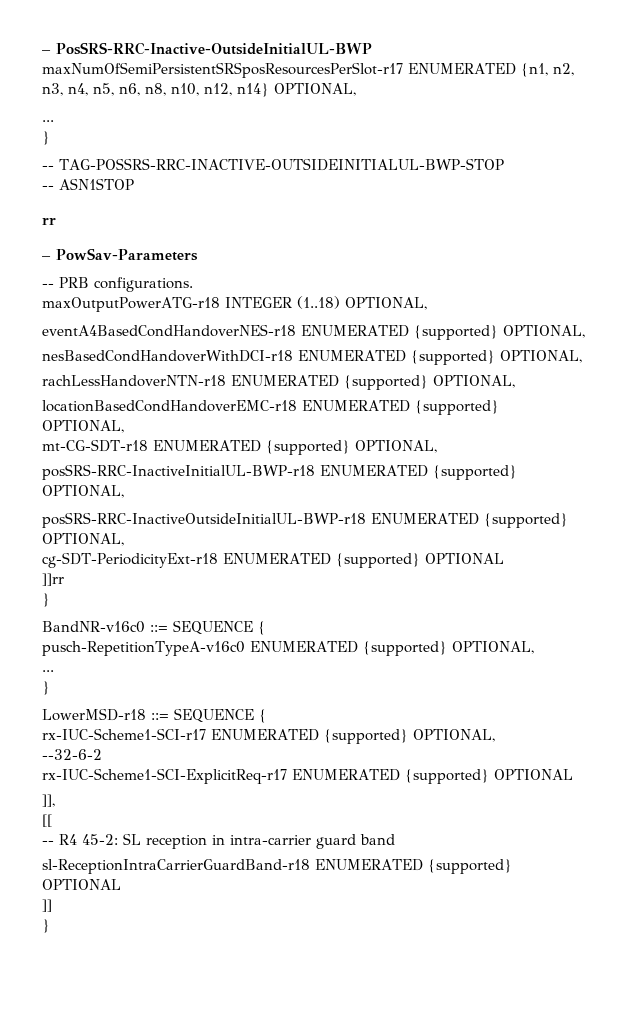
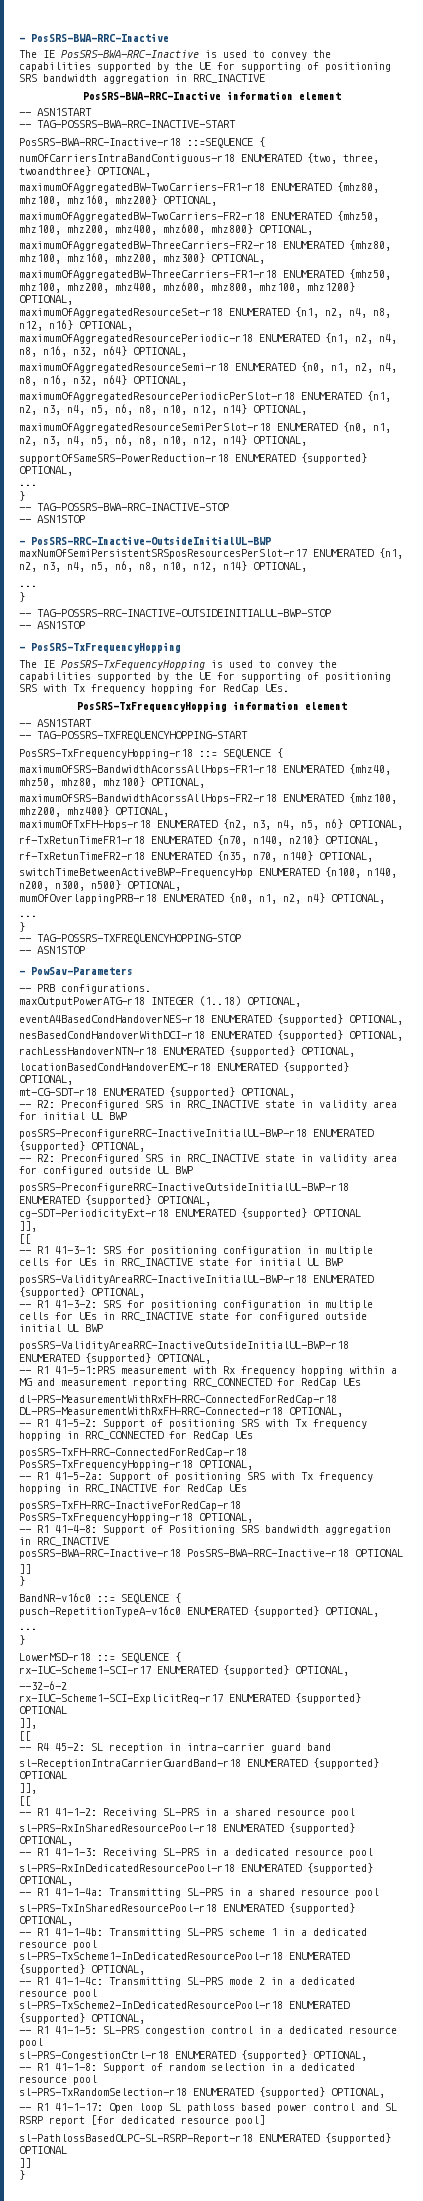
[42,50,51,54] – -> [19,33,169,42] [19,50,331,60] [19,62,391,72] [19,74,265,84] [82,91,341,100] [19,108,92,116] [19,120,236,128] [19,137,265,148] [19,153,379,164] [19,166,151,177] [19,182,379,193] [19,195,217,206] [19,211,379,222] [19,224,313,235] [19,240,391,251] [19,253,265,264] [19,269,391,280] [19,282,355,293] [19,295,73,305] [19,307,391,318] [19,320,133,331] [19,333,397,344] [19,346,187,357] [19,362,397,373] [19,375,187,386] [19,391,391,402] [19,404,307,415] [19,422,391,433] [19,435,307,446] [19,453,367,464] [19,466,73,476] [19,484,37,486] [19,491,25,501] [19,503,229,511] [19,515,85,523] [19,540,25,545] – PosSRS-BWA-RRC-Inactive // The IE PosSRS-BWA-RRC-Inactive is used to convey the capabilities supported by the UE for supporting of positioning SRS bandwidth aggregation in RRC_INACTIVE // PosSRS-BWA-RRC-Inactive information element // -- ASN1START // -- TAG-POSSRS-BWA-RRC-INACTIVE-START // PosSRS-BWA-RRC-Inactive-r18 ::=SEQUENCE { // numOfCarriersIntraBandContiguous-r18 ENUMERATED {two, three, twoandthree} OPTIONAL, // maximumOfAggregatedBW-TwoCarriers-FR1-r18 ENUMERATED {mhz80, mhz100, mhz160, mhz200} OPTIONAL, // maximumOfAggregatedBW-TwoCarriers-FR2-r18 ENUMERATED {mhz50, mhz100, mhz200, mhz400, mhz600, mhz800} OPTIONAL, // maximumOfAggregatedBW-ThreeCarriers-FR2-r18 ENUMERATED {mhz80, mhz100, mhz160, mhz200, mhz300} OPTIONAL, // maximumOfAggregatedBW-ThreeCarriers-FR1-r18 ENUMERATED {mhz50, mhz100, mhz200, mhz400, mhz600, mhz800, mhz100, mhz1200} OPTIONAL, // maximumOfAggregatedResourceSet-r18 ENUMERATED {n1, n2, n4, n8, n12, n16} OPTIONAL, // maximumOfAggregatedResourcePeriodic-r18 ENUMERATED {n1, n2, n4, n8, n16, n32, n64} OPTIONAL, // maximumOfAggregatedResourceSemi-r18 ENUMERATED {n0, n1, n2, n4, n8, n16, n32, n64} OPTIONAL, // maximumOfAggregatedResourcePeriodicPerSlot-r18 ENUMERATED {n1, n2, n3, n4, n5, n6, n8, n10, n12, n14} OPTIONAL, // maximumOfAggregatedResourceSemiPerSlot-r18 ENUMERATED {n0, n1, n2, n3, n4, n5, n6, n8, n10, n12, n14} OPTIONAL, // supportOfSameSRS-PowerReduction-r18 ENUMERATED {supported} OPTIONAL, // ... // } // -- TAG-POSSRS-BWA-RRC-INACTIVE-STOP // -- ASN1STOP // –
[42,218,56,225] rr -> [19,642,181,653] [19,660,337,670] [19,672,391,682] [19,684,289,694] [76,701,347,712] [19,719,92,727] [19,731,248,741] [19,748,283,759] [19,764,391,775] [19,777,205,788] [19,793,397,804] [19,806,169,817] [19,819,403,830] [19,835,379,846] [19,851,373,862] [19,867,397,878] [19,880,181,891] [19,893,385,904] [19,915,37,917] [19,922,25,932] [19,934,241,944] [19,946,85,954] – PosSRS-TxFrequencyHopping // The IE PosSRS-TxFequencyHopping is used to convey the capabilities supported by the UE for supporting of positioning SRS with Tx frequency hopping for RedCap UEs. // PosSRS-TxFrequencyHopping information element // -- ASN1START // -- TAG-POSSRS-TXFREQUENCYHOPPING-START // PosSRS-TxFrequencyHopping-r18 ::= SEQUENCE { // maximumOfSRS-BandwidthAcorssAllHops-FR1-r18 ENUMERATED {mhz40, mhz50, mhz80, mhz100} OPTIONAL, // maximumOfSRS-BandwidthAcorssAllHops-FR2-r18 ENUMERATED {mhz100, mhz200, mhz400} OPTIONAL, // maximumOfTxFH-Hops-r18 ENUMERATED {n2, n3, n4, n5, n6} OPTIONAL, // rf-TxRetunTimeFR1-r18 ENUMERATED {n70, n140, n210} OPTIONAL, // rf-TxRetunTimeFR2-r18 ENUMERATED {n35, n70, n140} OPTIONAL, // switchTimeBetweenActiveBWP-FrequencyHop ENUMERATED {n100, n140, n200, n300, n500} OPTIONAL, // mumOfOverlappingPRB-r18 ENUMERATED {n0, n1, n2, n4} OPTIONAL, // ... // } // -- TAG-POSSRS-TXFREQUENCYHOPPING-STOP // -- ASN1STOP
[42,464,517,480] [42,485,124,498] [42,512,366,528] posSRS-RRC-InactiveInitialUL-BWP-r18 ENUMERATED {supported} OPTIONAL, // posSRS-RRC-InactiveOutsideInitialUL-BWP-r18 -> [19,1100,397,1110] [19,1112,127,1120] [19,1129,374,1139] [19,1141,145,1152] [19,1154,397,1164] [19,1166,193,1176] [19,1183,349,1193] -- R2: Preconfigured SRS in RRC_INACTIVE state in validity area for initial UL BWP // posSRS-PreconfigureRRC-InactiveInitialUL-BWP-r18 ENUMERATED {supported} OPTIONAL, // -- R2: Preconfigured SRS in RRC_INACTIVE state in validity area for configured outside UL BWP // posSRS-PreconfigureRRC-InactiveOutsideInitialUL-BWP-r18
[42,573,64,586] ]]rr -> [19,1221,37,1232] [19,1234,31,1244] [19,1246,373,1256] [19,1258,343,1267] [19,1275,374,1285] [19,1287,145,1298] [19,1300,373,1310] [19,1312,367,1322] [19,1324,103,1332] [19,1341,349,1351] [19,1353,211,1364] [19,1366,397,1376] [19,1378,361,1388] [19,1395,337,1405] [19,1407,343,1417] [19,1419,367,1429] [19,1431,253,1441] [19,1448,247,1458] [19,1460,253,1470] [19,1472,373,1482] [19,1484,247,1494] [19,1501,241,1511] [19,1513,253,1523] [19,1525,391,1535] [19,1537,109,1546] [19,1549,403,1559] [19,1564,31,1574] ]], // [[ // -- R1 41-3-1: SRS for positioning configuration in multiple cells for UEs in RRC_INACTIVE state for initial UL BWP // posSRS-ValidityAreaRRC-InactiveInitialUL-BWP-r18 ENUMERATED {supported} OPTIONAL, // -- R1 41-3-2: SRS for positioning configuration in multiple cells for UEs in RRC_INACTIVE state for configured outside initial UL BWP // posSRS-ValidityAreaRRC-InactiveOutsideInitialUL-BWP-r18 ENUMERATED {supported} OPTIONAL, // -- R1 41-5-1:PRS measurement with Rx frequency hopping within a MG and measurement reporting RRC_CONNECTED for RedCap UEs // dl-PRS-MeasurementWithRxFH-RRC-ConnectedForRedCap-r18 DL-PRS-MeasurementWithRxFH-RRC-Connected-r18 OPTIONAL, // -- R1 41-5-2: Support of positioning SRS with Tx frequency hopping in RRC_CONNECTED for RedCap UEs // posSRS-TxFH-RRC-ConnectedForRedCap-r18 PosSRS-TxFrequencyHopping-r18 OPTIONAL, // -- R1 41-5-2a: Support of positioning SRS with Tx frequency hopping in RRC_INACTIVE for RedCap UEs // posSRS-TxFH-RRC-InactiveForRedCap-r18 PosSRS-TxFrequencyHopping-r18 OPTIONAL, // -- R1 41-4-8: Support of Positioning SRS bandwidth aggregation in RRC_INACTIVE // posSRS-BWA-RRC-Inactive-r18 PosSRS-BWA-RRC-Inactive-r18 OPTIONAL // ]]
(121, 884) none -> [19,1783,37,1794] [19,1796,31,1806] [19,1808,355,1818] [19,1823,355,1834] [19,1836,73,1846] [19,1848,373,1858] [19,1863,373,1874] [19,1876,73,1886] [19,1888,379,1898] [19,1903,355,1914] [19,1916,73,1926] [19,1928,367,1938] [19,1940,97,1950] [19,1952,350,1960] [19,1964,145,1975] [19,1977,355,1987] [19,1989,97,1999] [19,2001,350,2009] [19,2013,145,2024] [19,2026,397,2036] [19,2038,43,2048] [19,2050,367,2061] [19,2063,355,2073] [19,2075,97,2085] [19,2087,385,2098] [19,2103,397,2113] [19,2115,265,2126] [19,2133,391,2144] [19,2146,67,2154] // ]], // [[ // -- R1 41-1-2: Receiving SL-PRS in a shared resource pool // sl-PRS-RxInSharedResourcePool-r18 ENUMERATED {supported} OPTIONAL, // -- R1 41-1-3: Receiving SL-PRS in a dedicated resource pool // sl-PRS-RxInDedicatedResourcePool-r18 ENUMERATED {supported} OPTIONAL, // -- R1 41-1-4a: Transmitting SL-PRS in a shared resource pool // sl-PRS-TxInSharedResourcePool-r18 ENUMERATED {supported} OPTIONAL, // -- R1 41-1-4b: Transmitting SL-PRS scheme 1 in a dedicated resource pool // sl-PRS-TxScheme1-InDedicatedResourcePool-r18 ENUMERATED {supported} OPTIONAL, // -- R1 41-1-4c: Transmitting SL-PRS mode 2 in a dedicated resource pool // sl-PRS-TxScheme2-InDedicatedResourcePool-r18 ENUMERATED {supported} OPTIONAL, // -- R1 41-1-5: SL-PRS congestion control in a dedicated resource pool // sl-PRS-CongestionCtrl-r18 ENUMERATED {supported} OPTIONAL, // -- R1 41-1-8: Support of random selection in a dedicated resource pool // sl-PRS-TxRandomSelection-r18 ENUMERATED {supported} OPTIONAL, // -- R1 41-1-17: Open loop SL pathloss based power control and SL RSRP report [for dedicated resource pool] // sl-PathlossBasedOLPC-SL-RSRP-Report-r18 ENUMERATED {supported} OPTIONAL

